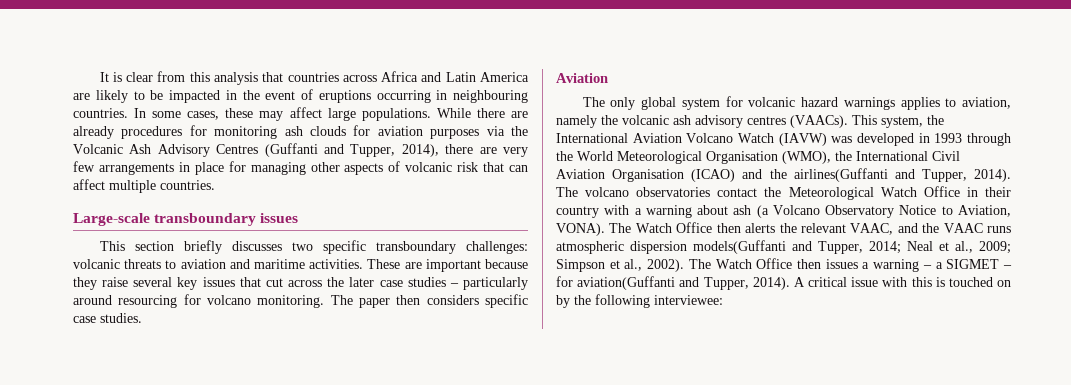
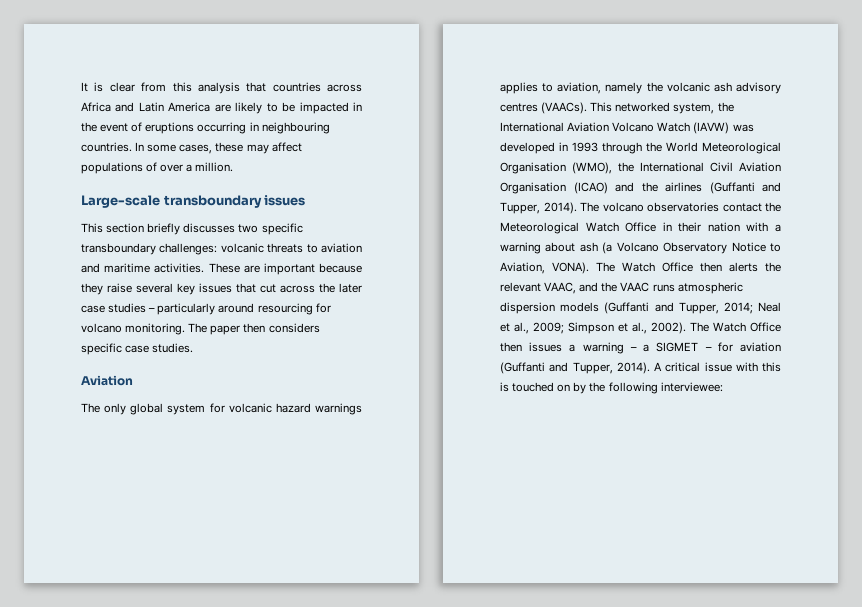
[327,108,528,121] [73,125,528,139] [73,143,528,157] [73,161,529,175] [73,179,215,193] large populations. While there are already procedures for monitoring ash clouds for aviation purposes via the Volcanic Ash Advisory Centres (Guffanti and Tupper, 2014), there are very few arrangements in place for managing other aspects of volcanic risk that can affect multiple countries. -> [81,162,234,174] populations of over a million.
(877, 120) none -> [615,102,671,112] networked
[793,168,888,182] airlines(Guffanti -> [665,182,755,194] airlines (Guffanti
[556,206,599,218] country -> [707,222,740,232] nation
[693,240,786,254] models(Guffanti -> [560,302,650,314] models (Guffanti
[577,276,676,290] aviation(Guffanti -> [740,342,781,352] [500,362,545,374] aviation (Guffanti

